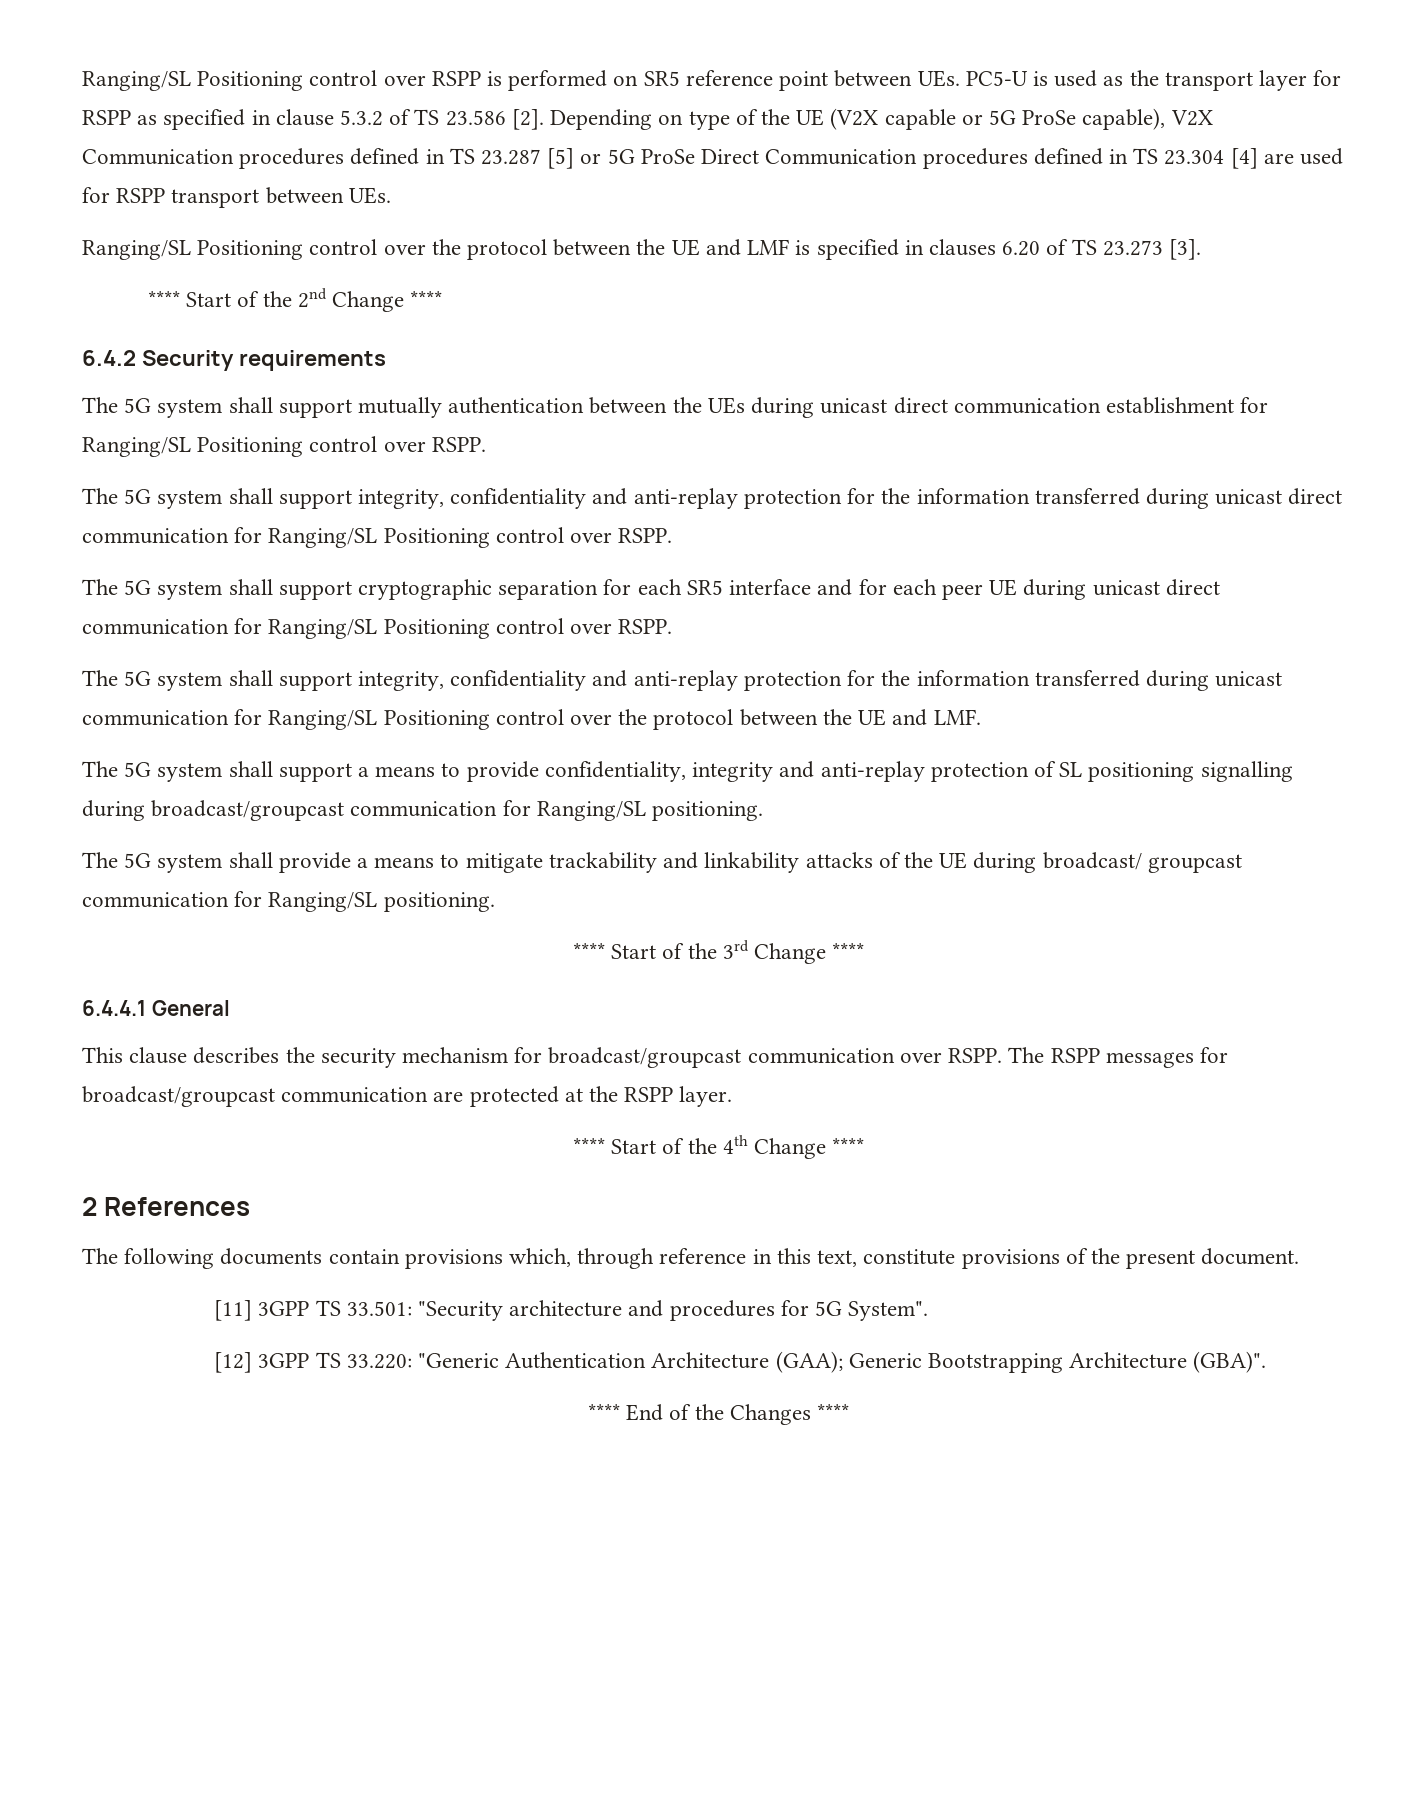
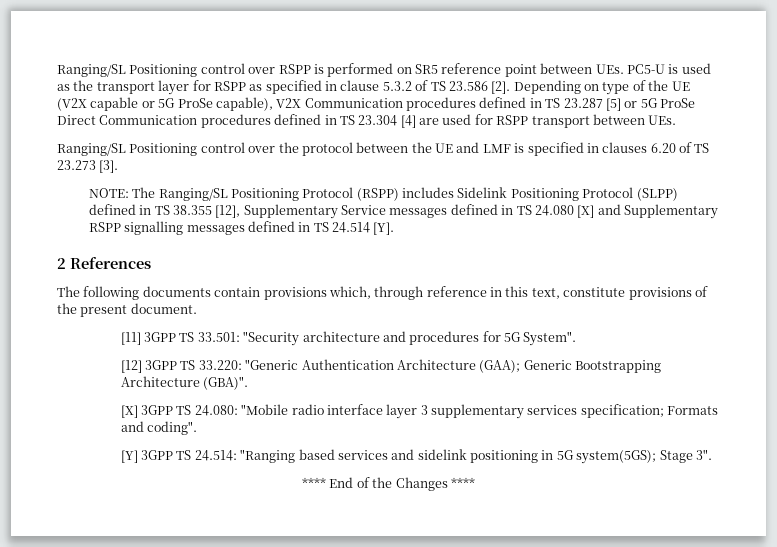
[148,288,443,312] [82,350,386,371] [82,397,1269,418] [82,436,486,457] [82,488,1343,509] [82,527,673,548] [82,579,1220,600] [82,618,673,639] [82,670,1283,691] [82,709,981,730] [82,761,1293,782] [82,800,764,821] [82,852,1242,873] [82,891,495,912] [572,940,865,964] [82,1000,230,1016] [82,1047,1228,1068] [82,1086,733,1107] [572,1135,865,1159] **** Start of the 2nd Change **** // 6.4.2 Security requirements // The 5G system shall support mutually authentication between the UEs during unicast direct communication establishment for Ranging/SL Positioning control over RSPP. // The 5G system shall support integrity, confidentiality and anti-replay protection for the information transferred during unicast direct communication for Ranging/SL Positioning control over RSPP. // The 5G system shall support cryptographic separation for each SR5 interface and for each peer UE during unicast direct communication for Ranging/SL Positioning control over RSPP. // The 5G system shall support integrity, confidentiality and anti-replay protection for the information transferred during unicast communication for Ranging/SL Positioning control over the protocol between the UE and LMF. // The 5G system shall support a means to provide confidentiality, integrity and anti-replay protection of SL positioning signalling during broadcast/groupcast communication for Ranging/SL positioning. // The 5G system shall provide a means to mitigate trackability and linkability attacks of the UE during broadcast/ groupcast communication for Ranging/SL positioning. // **** Start of the 3rd Change **** // 6.4.4.1 General // This clause describes the security mechanism for broadcast/groupcast communication over RSPP. The RSPP messages for broadcast/groupcast communication are protected at the RSPP layer. // **** Start of the 4th Change **** -> [88,187,678,201] [88,204,719,219] [88,221,395,235] NOTE: The Ranging/SL Positioning Protocol (RSPP) includes Sidelink Positioning Protocol (SLPP) defined in TS 38.355 [12], Supplementary Service messages defined in TS 24.080 [X] and Supplementary RSPP signalling messages defined in TS 24.514 [Y].
(1267, 1362) none -> [120,404,719,419] [120,421,198,435] [120,449,712,464] // [X] 3GPP TS 24.080: "Mobile radio interface layer 3 supplementary services specification; Formats and coding". // [Y] 3GPP TS 24.514: "Ranging based services and sidelink positioning in 5G system(5GS); Stage 3".

